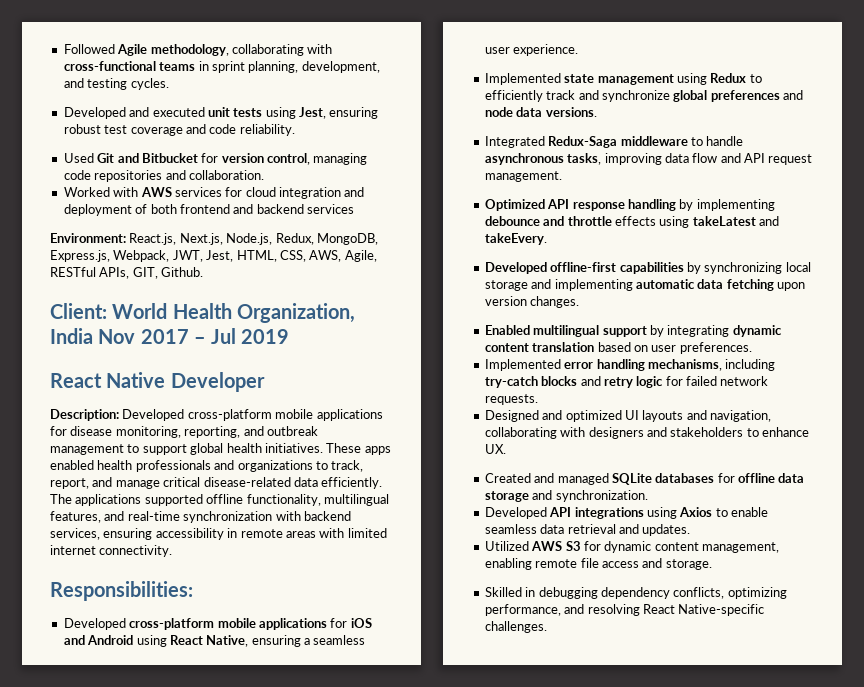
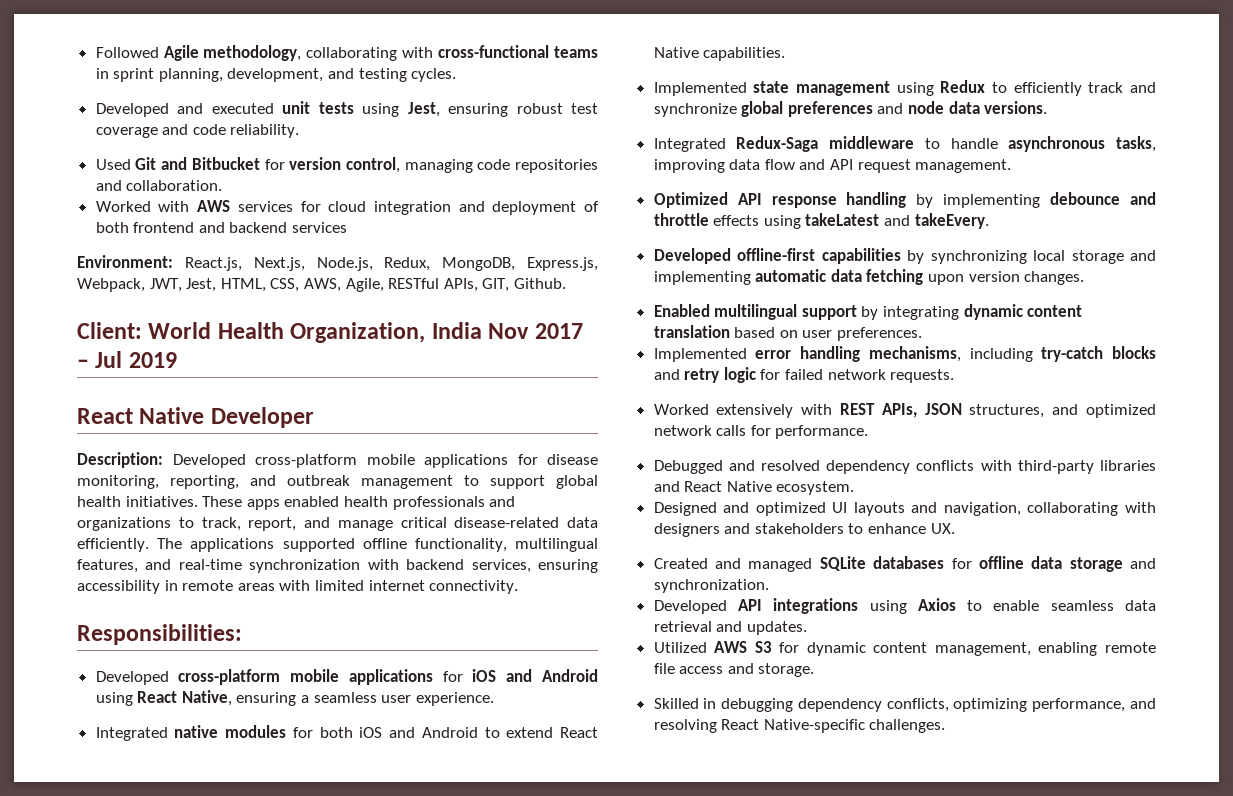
(579, 50) none -> [95,725,599,741] [653,47,786,61] // Integrated native modules for both iOS and Android to extend React Native capabilities.
(538, 399) none -> [653,403,1156,418] [653,425,869,439] [653,460,1156,474] [653,481,855,495] // Worked extensively with REST APIs, JSON structures, and optimized network calls for performance. // Debugged and resolved dependency conflicts with third-party libraries and React Native ecosystem.

